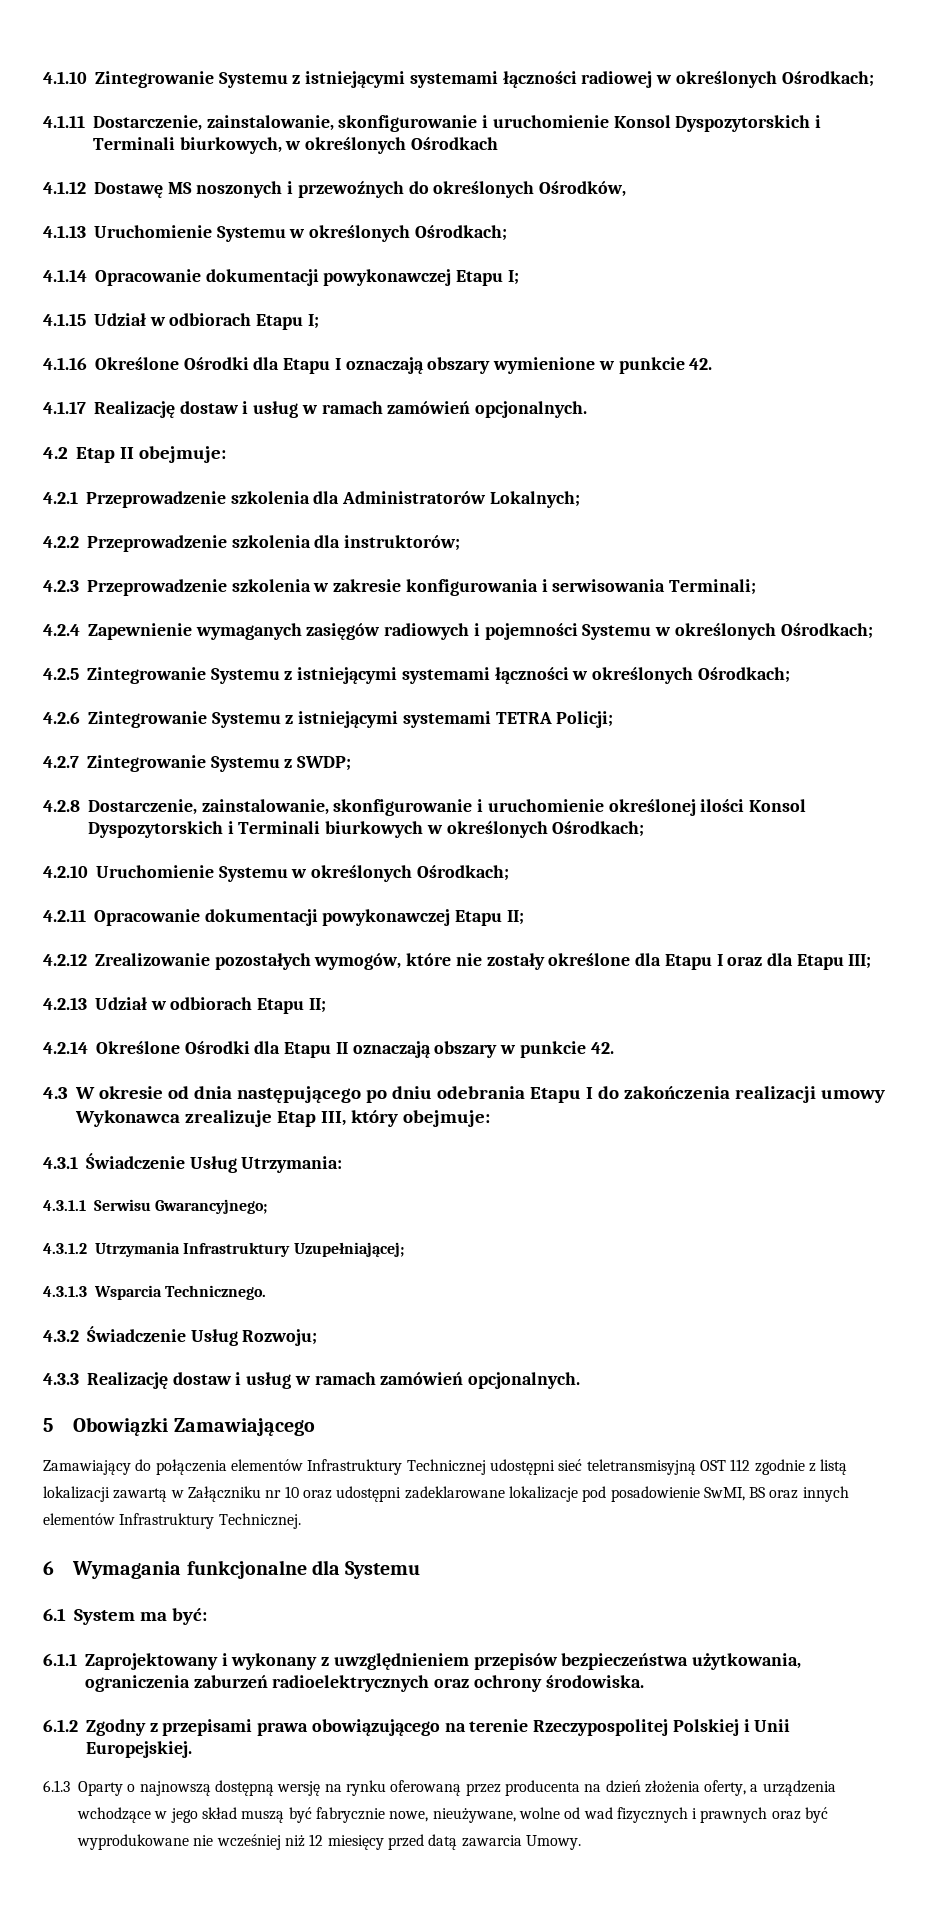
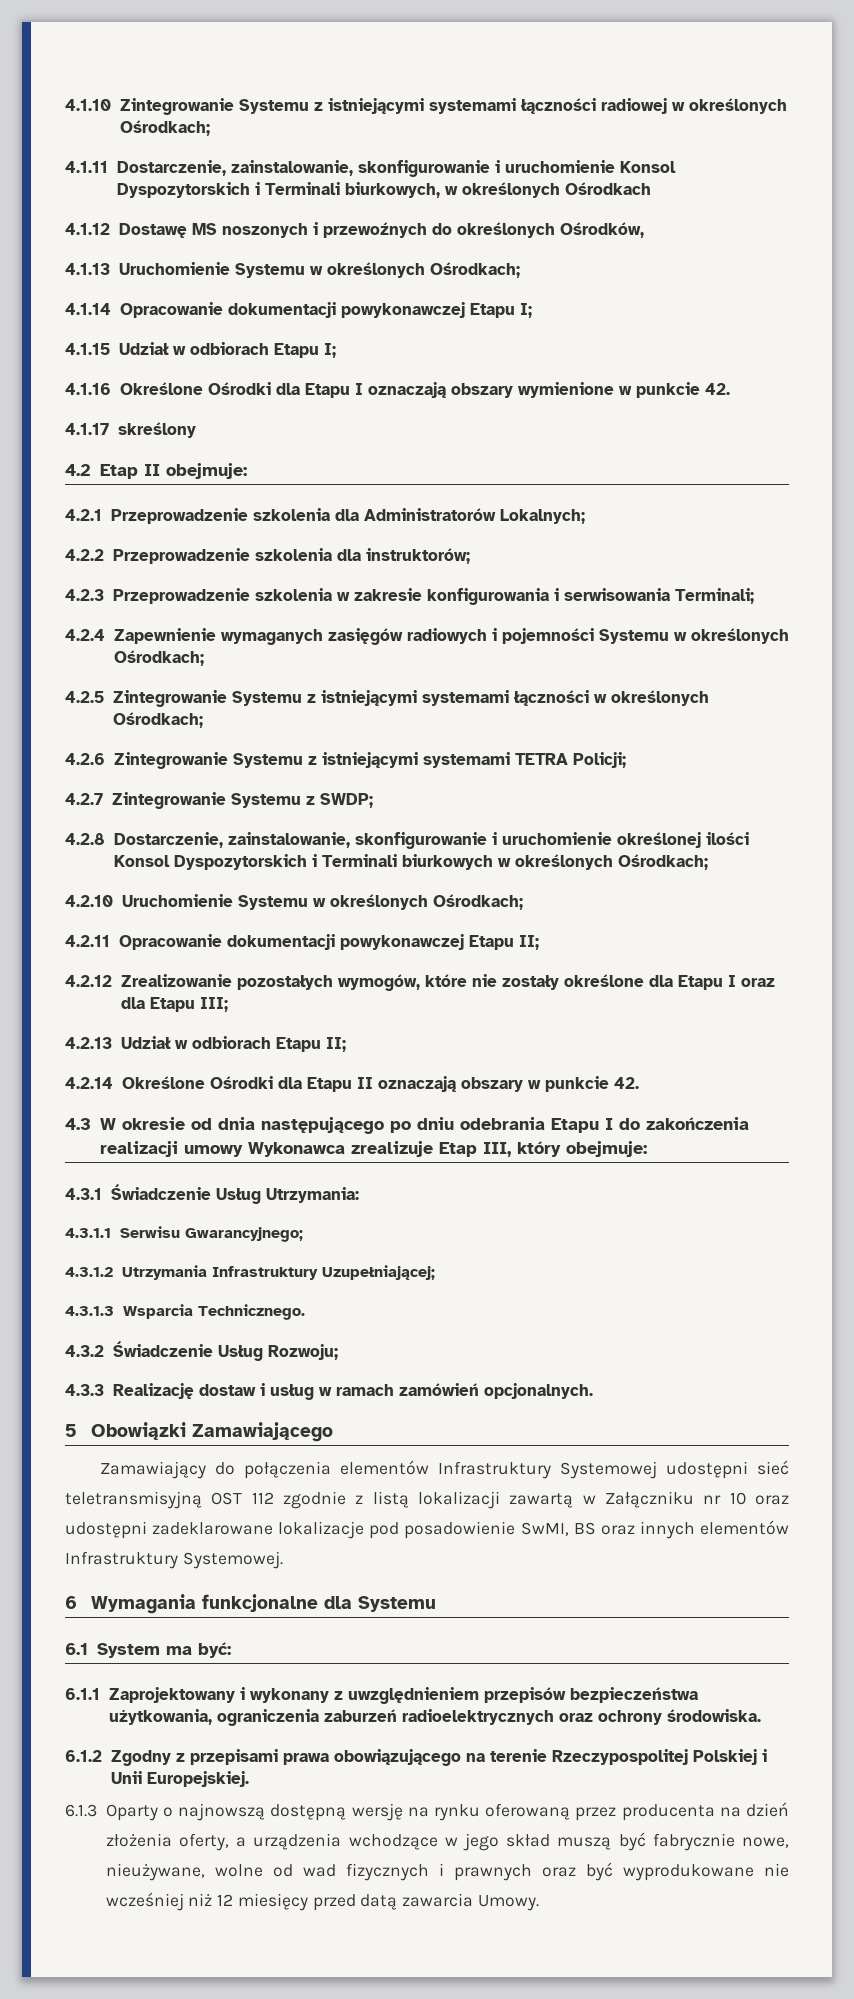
[94,401,588,418] Realizację dostaw i usług w ramach zamówień opcjonalnych. -> [117,422,196,438] skreślony
[406,1459,486,1475] Technicznej -> [560,1461,658,1479] Systemowej
[218,1513,301,1529] Technicznej. -> [182,1551,283,1569] Systemowej.

